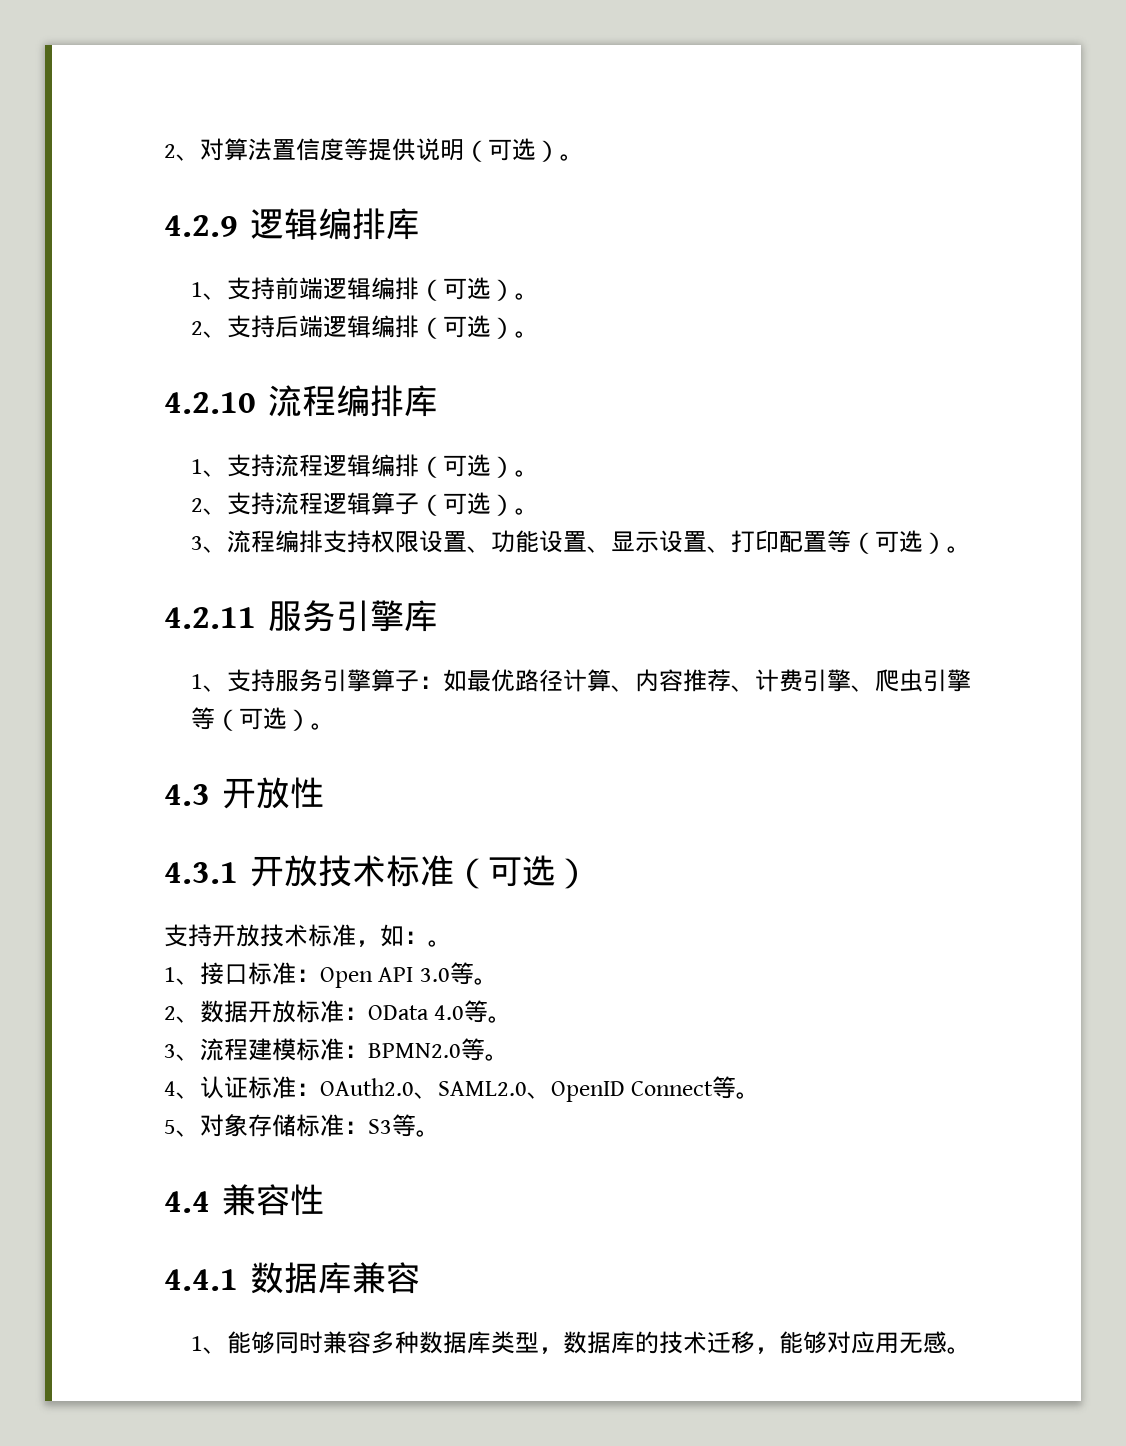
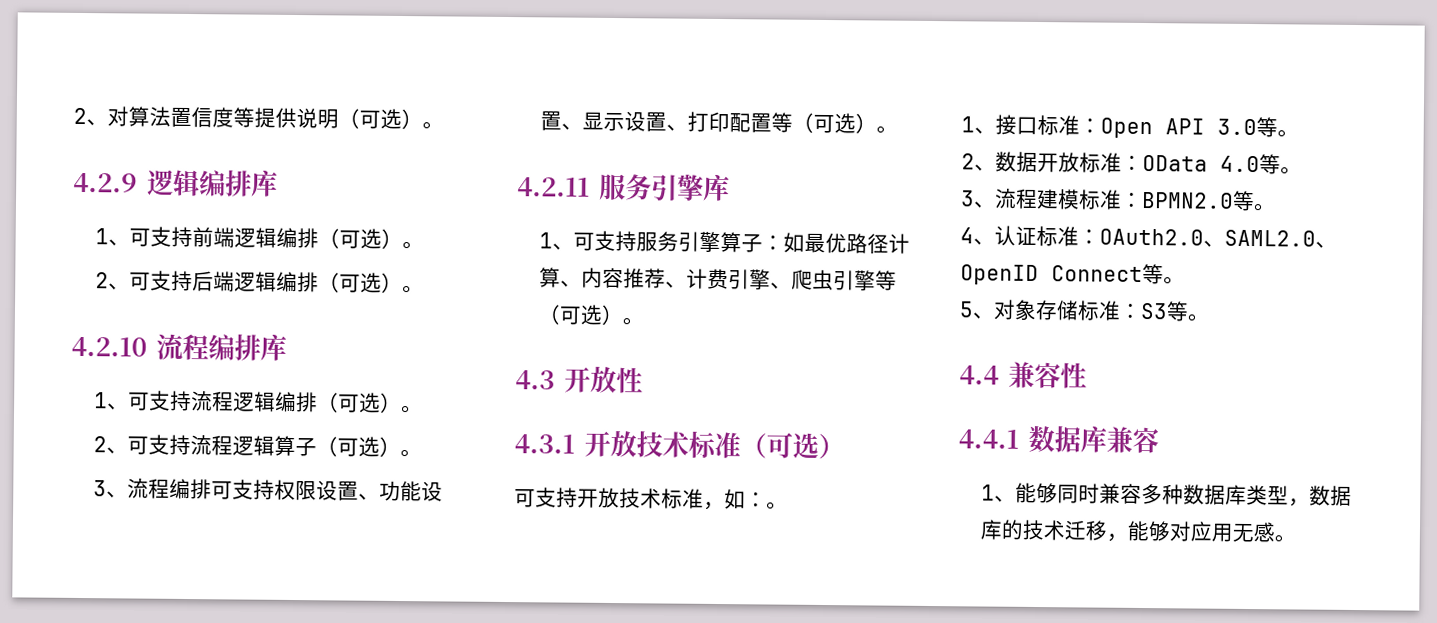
(228, 296) none -> [129,228,152,247] 可
(228, 334) none -> [129,272,152,291] 可
(228, 473) none -> [128,392,151,411] 可
(228, 511) none -> [127,436,150,455] 可
(324, 541) none -> [211,481,234,500] 可
(228, 688) none -> [573,232,596,251] 可
(590, 873) none -> [514,489,536,508] 可

